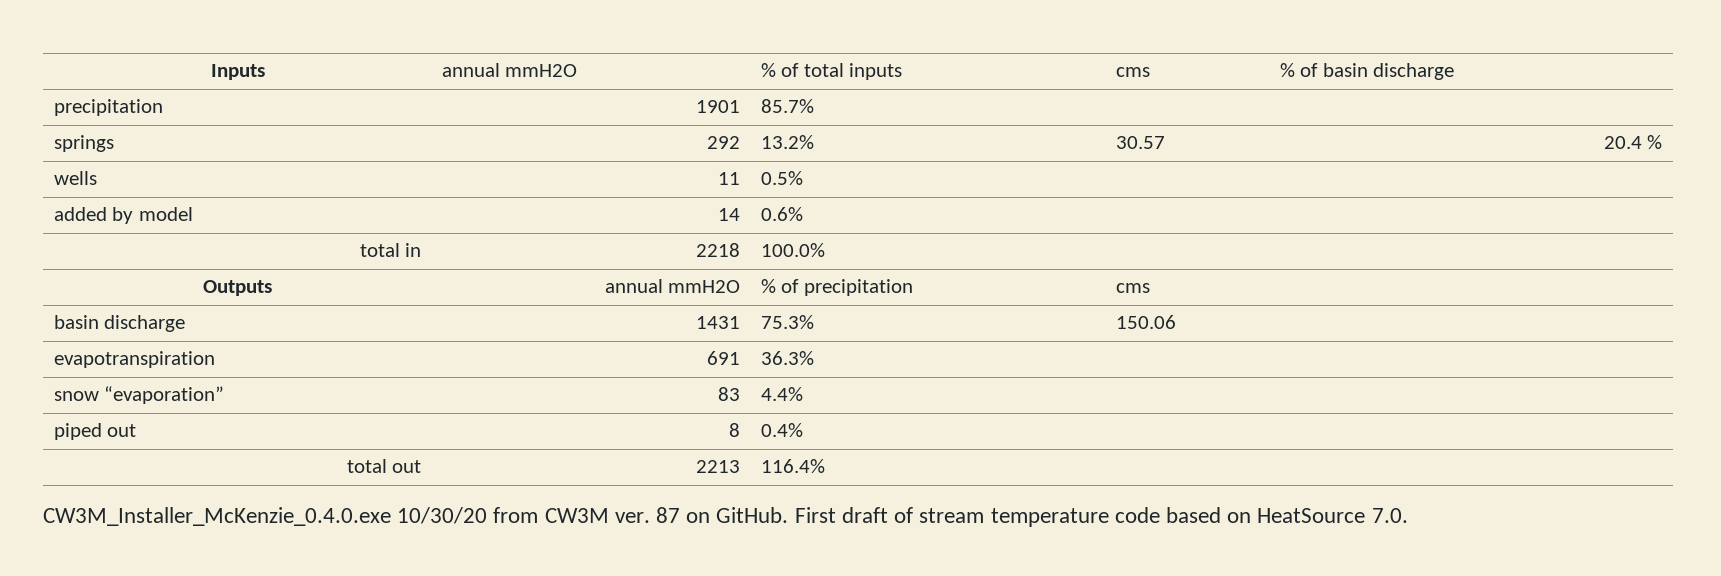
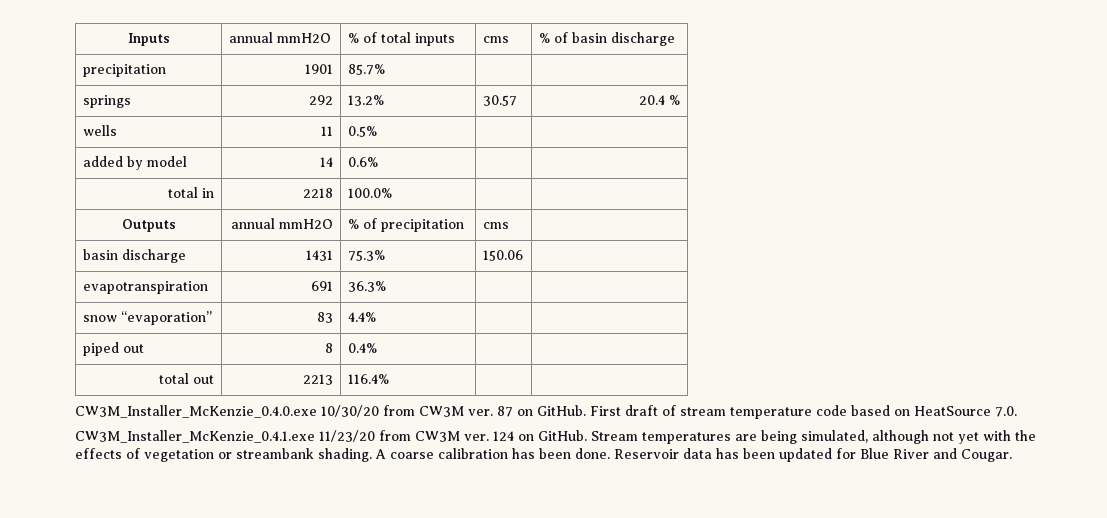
(1408, 515) none -> [75,430,1036,444] [75,448,1012,462] // CW3M_Installer_McKenzie_0.4.1.exe 11/23/20 from CW3M ver. 124 on GitHub. Stream temperatures are being simulated, although not yet with the effects of vegetation or streambank shading. A coarse calibration has been done. Reservoir data has been updated for Blue River and Cougar.

